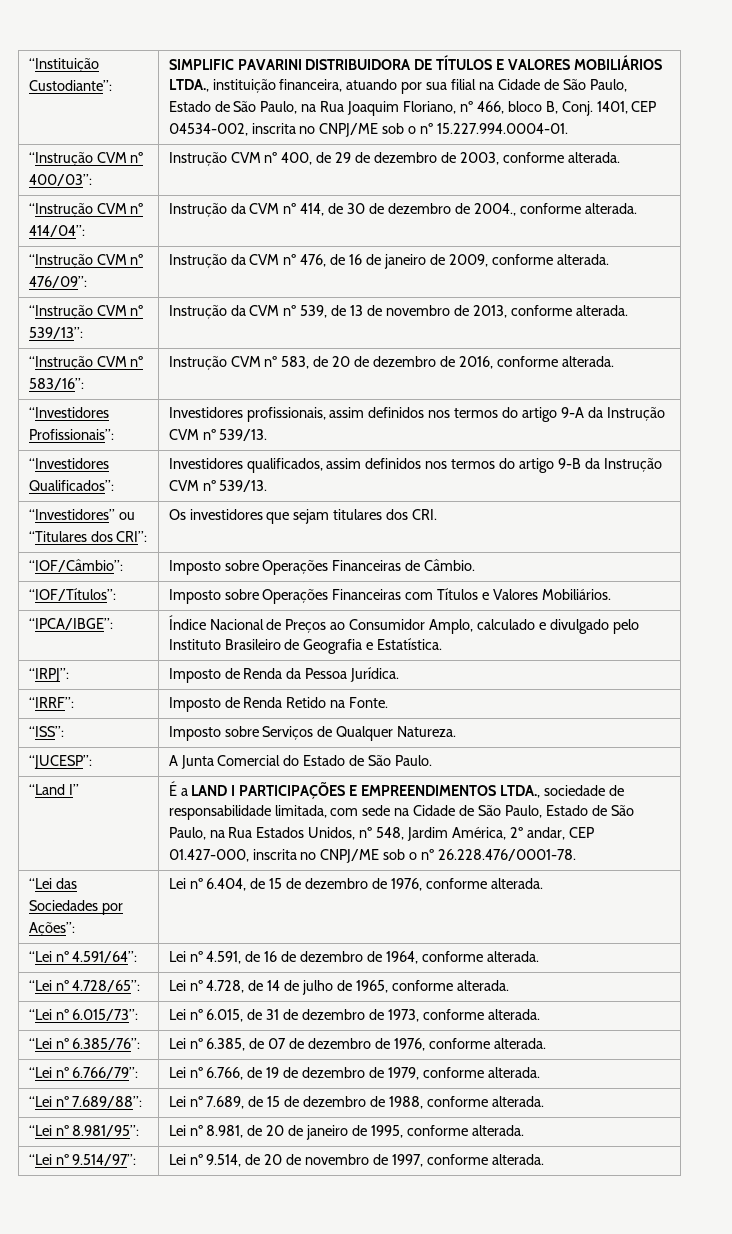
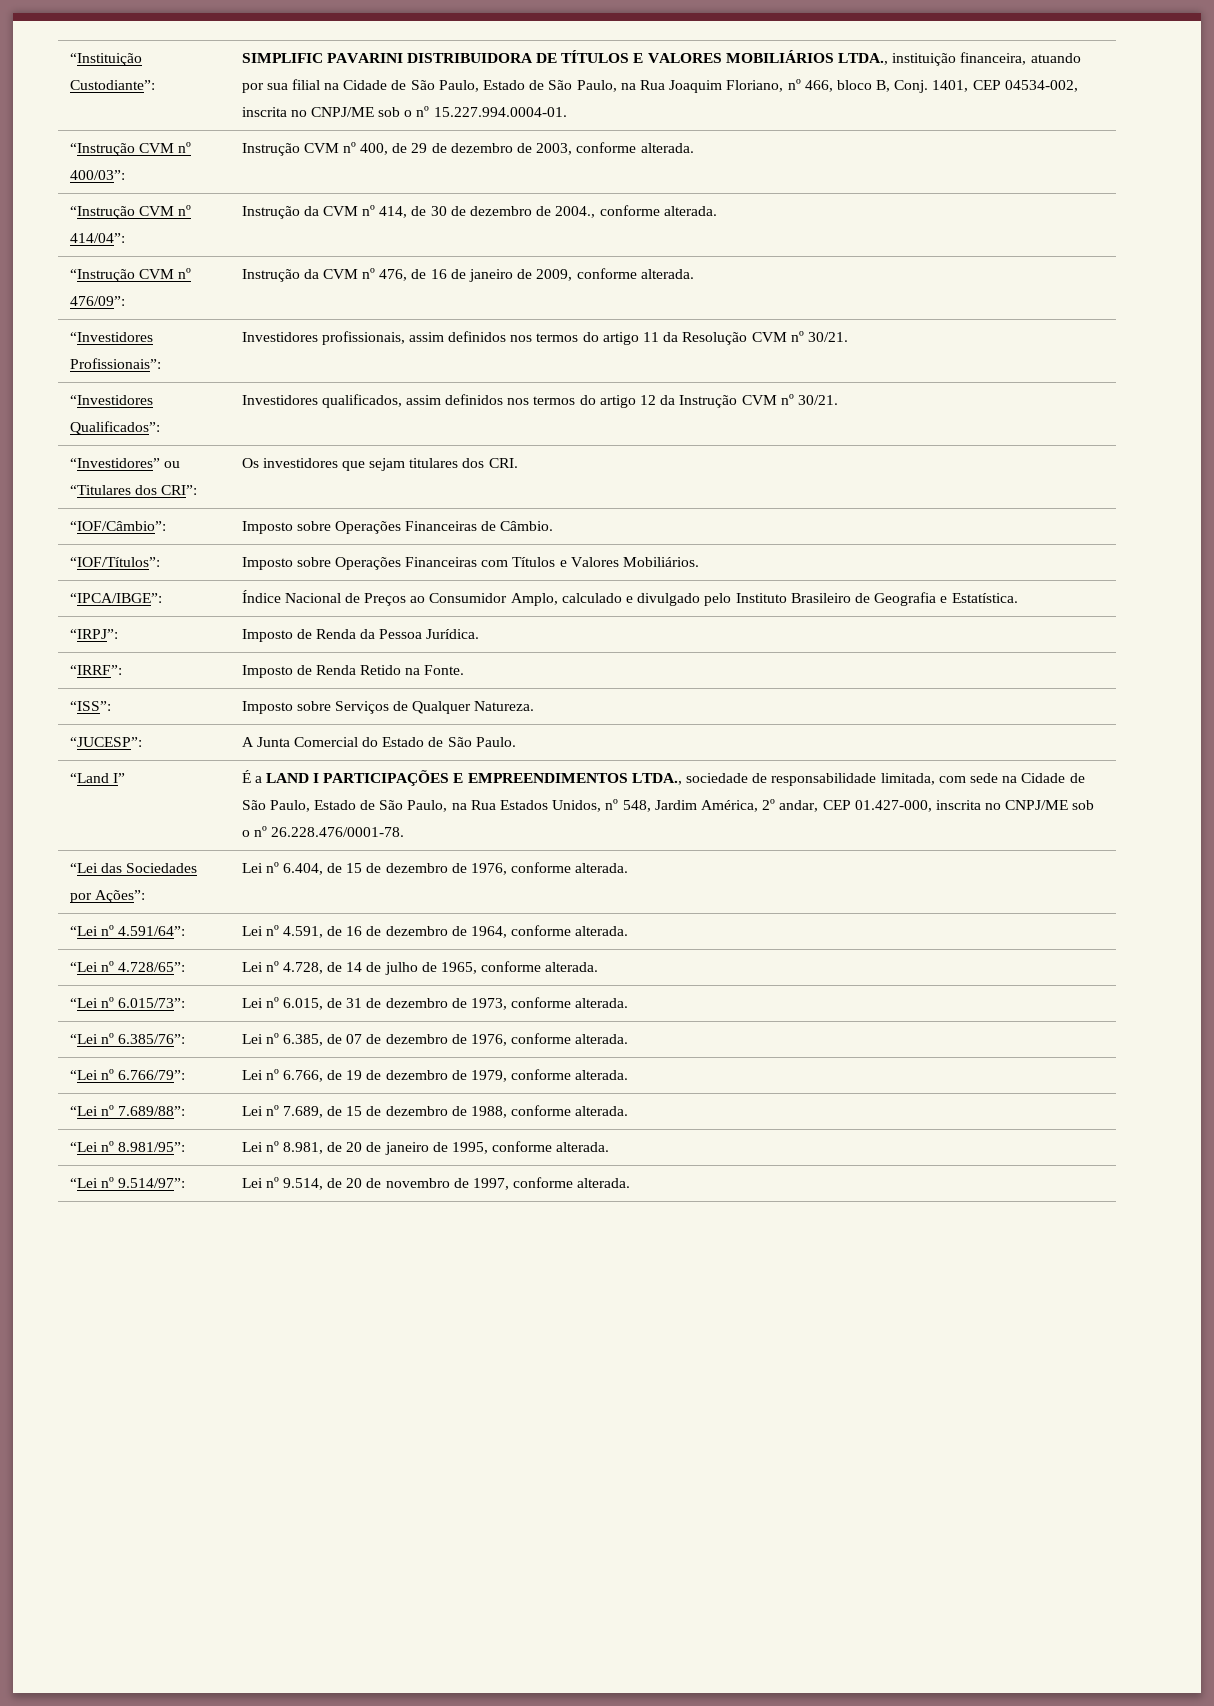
[28,305,144,319] [28,327,83,339] [168,305,628,319] [28,356,144,370] [28,378,84,390] [168,356,614,370] // “Instrução CVM nº 539/13”: | Instrução da CVM nº 539, de 13 de novembro de 2013, conforme alterada. // “Instrução CVM nº 583/16”: | Instrução CVM nº 583, de 20 de dezembro de 2016, conforme alterada. -> (694, 274) none
[560,407,665,421] [168,429,268,441] 9-A da Instrução CVM nº 539/13. -> [643,331,848,345] 11 da Resolução CVM nº 30/21.
[557,458,662,472] [168,480,268,492] 9-B da Instrução CVM nº 539/13. -> [640,394,838,408] 12 da Instrução CVM nº 30/21.

